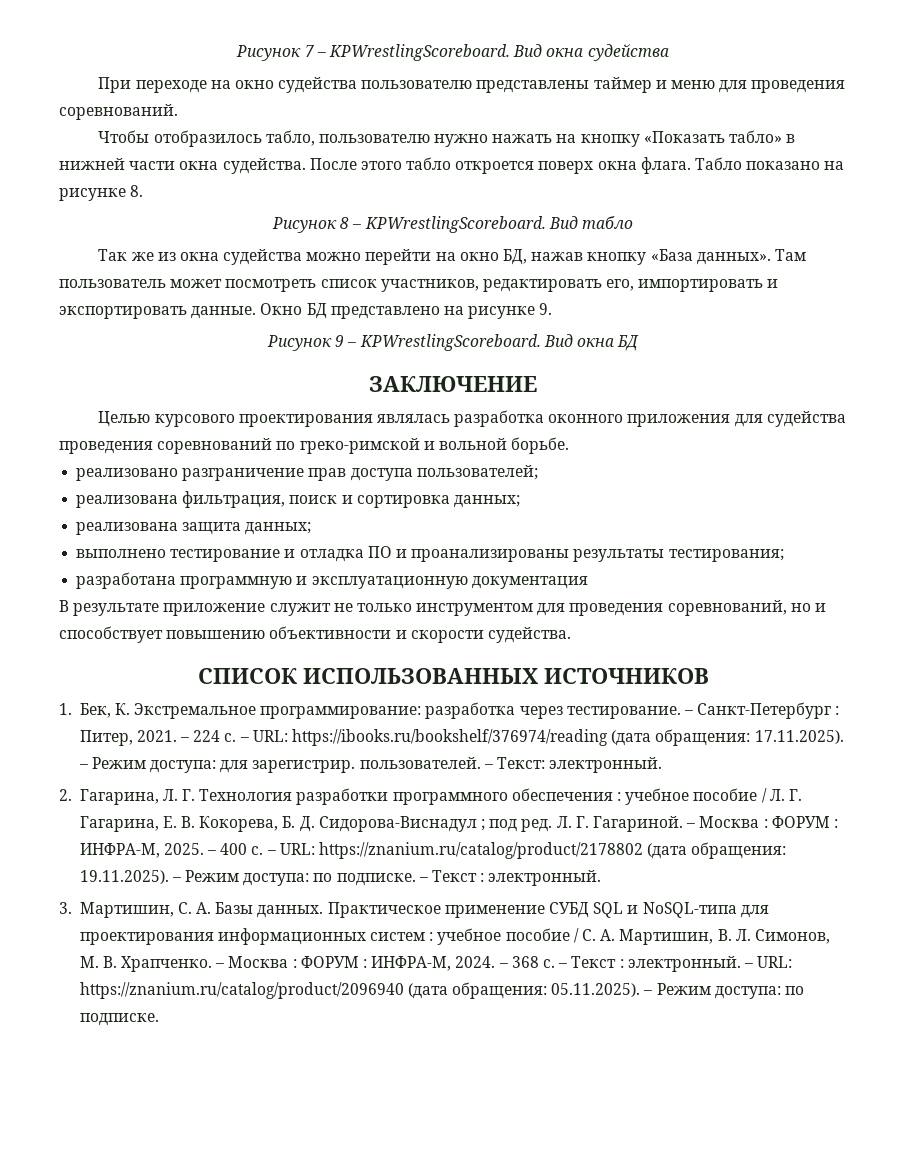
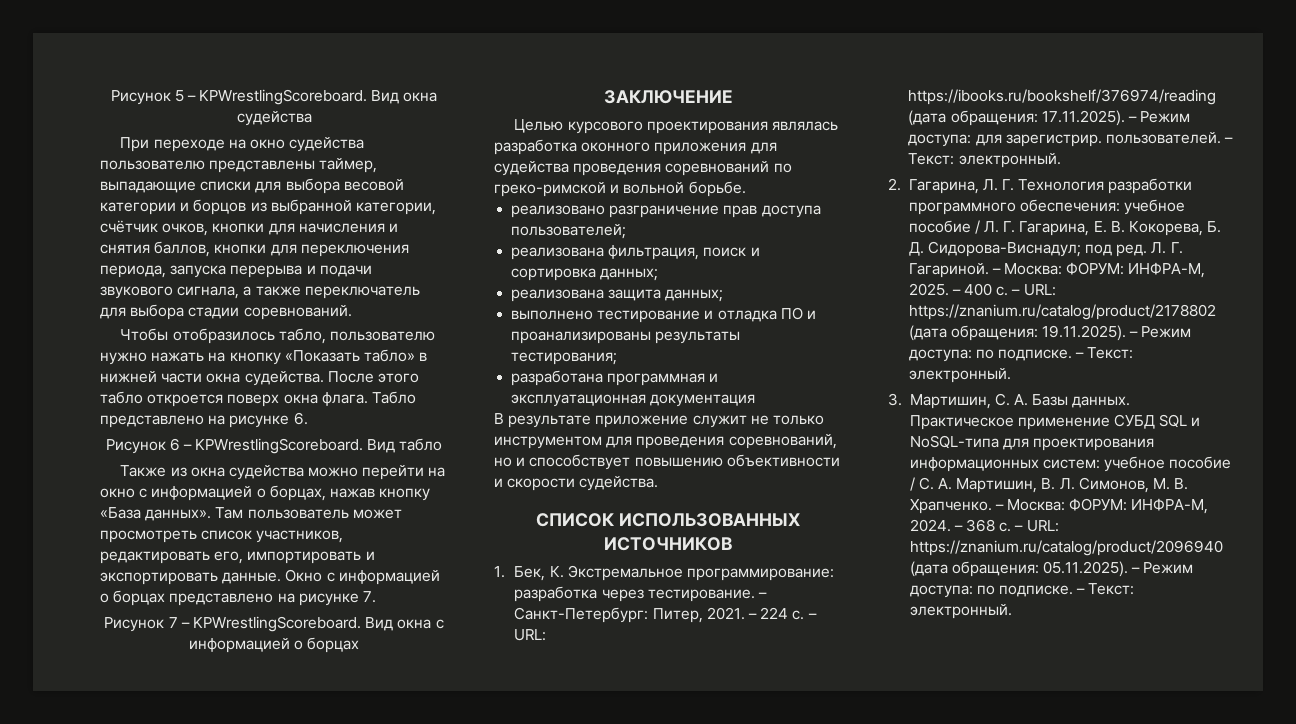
[236,45,314,61] Рисунок 7 -> [110,90,184,105] Рисунок 5
[593,77,846,93] таймер и меню для проведения -> [319,158,378,173] [100,178,404,194] [100,199,436,215] [100,220,398,236] [100,241,409,257] [100,265,372,278] [100,286,420,299] [100,304,240,320] таймер, выпадающие списки для выбора весовой категории и борцов из выбранной категории, счётчик очков, кнопки для начисления и снятия баллов, кнопки для переключения периода, запуска перерыва и подачи звукового сигнала, а также переключатель для выбора стадии
[746,161,845,170] [59,185,144,201] [272,217,350,233] показано на рисунке 8. // Рисунок 8 -> [100,412,308,428] [105,438,180,454] представлено на рисунке 6. // Рисунок 6
[98,249,154,261] Так же -> [120,465,167,477] Также
[503,249,528,265] БД, -> [139,485,326,501] с информацией о борцах,
[225,279,317,292] посмотреть -> [100,530,197,543] просмотреть
[306,303,553,319] [266,334,640,351] БД представлено на рисунке 9. // Рисунок 9 – KPWrestlingScoreboard. Вид окна БД -> [326,570,440,585] [100,590,376,606] [104,616,444,632] [188,637,360,653] с информацией о борцах представлено на рисунке 7. // Рисунок 7 – KPWrestlingScoreboard. Вид окна с информацией о борцах
[180,576,468,589] программную и эксплуатационную -> [607,373,719,386] [511,394,647,407] программная и эксплуатационная
[697,702,840,719] Санкт-Петербург : -> [514,607,649,623] Санкт-Петербург:
[511,788,622,801] обеспечения : -> [1019,199,1120,212] обеспечения:
[318,816,486,832] Сидорова-Виснадул ; -> [927,241,1081,257] Сидорова-Виснадул;
[699,816,838,828] Москва : ФОРУМ : -> [1004,262,1125,275] Москва: ФОРУМ:
[432,870,485,882] Текст : -> [1087,347,1134,359] Текст:
[370,932,434,941] систем : -> [1042,459,1100,469] систем:
[228,956,368,968] Москва : ФОРУМ : -> [1007,498,1128,511] Москва: ФОРУМ:
[571,956,753,972] Текст : электронный. – -> (1024, 528) none
(159, 1019) none -> [1076,583,1135,595] [909,604,1012,619] – Текст: электронный.

